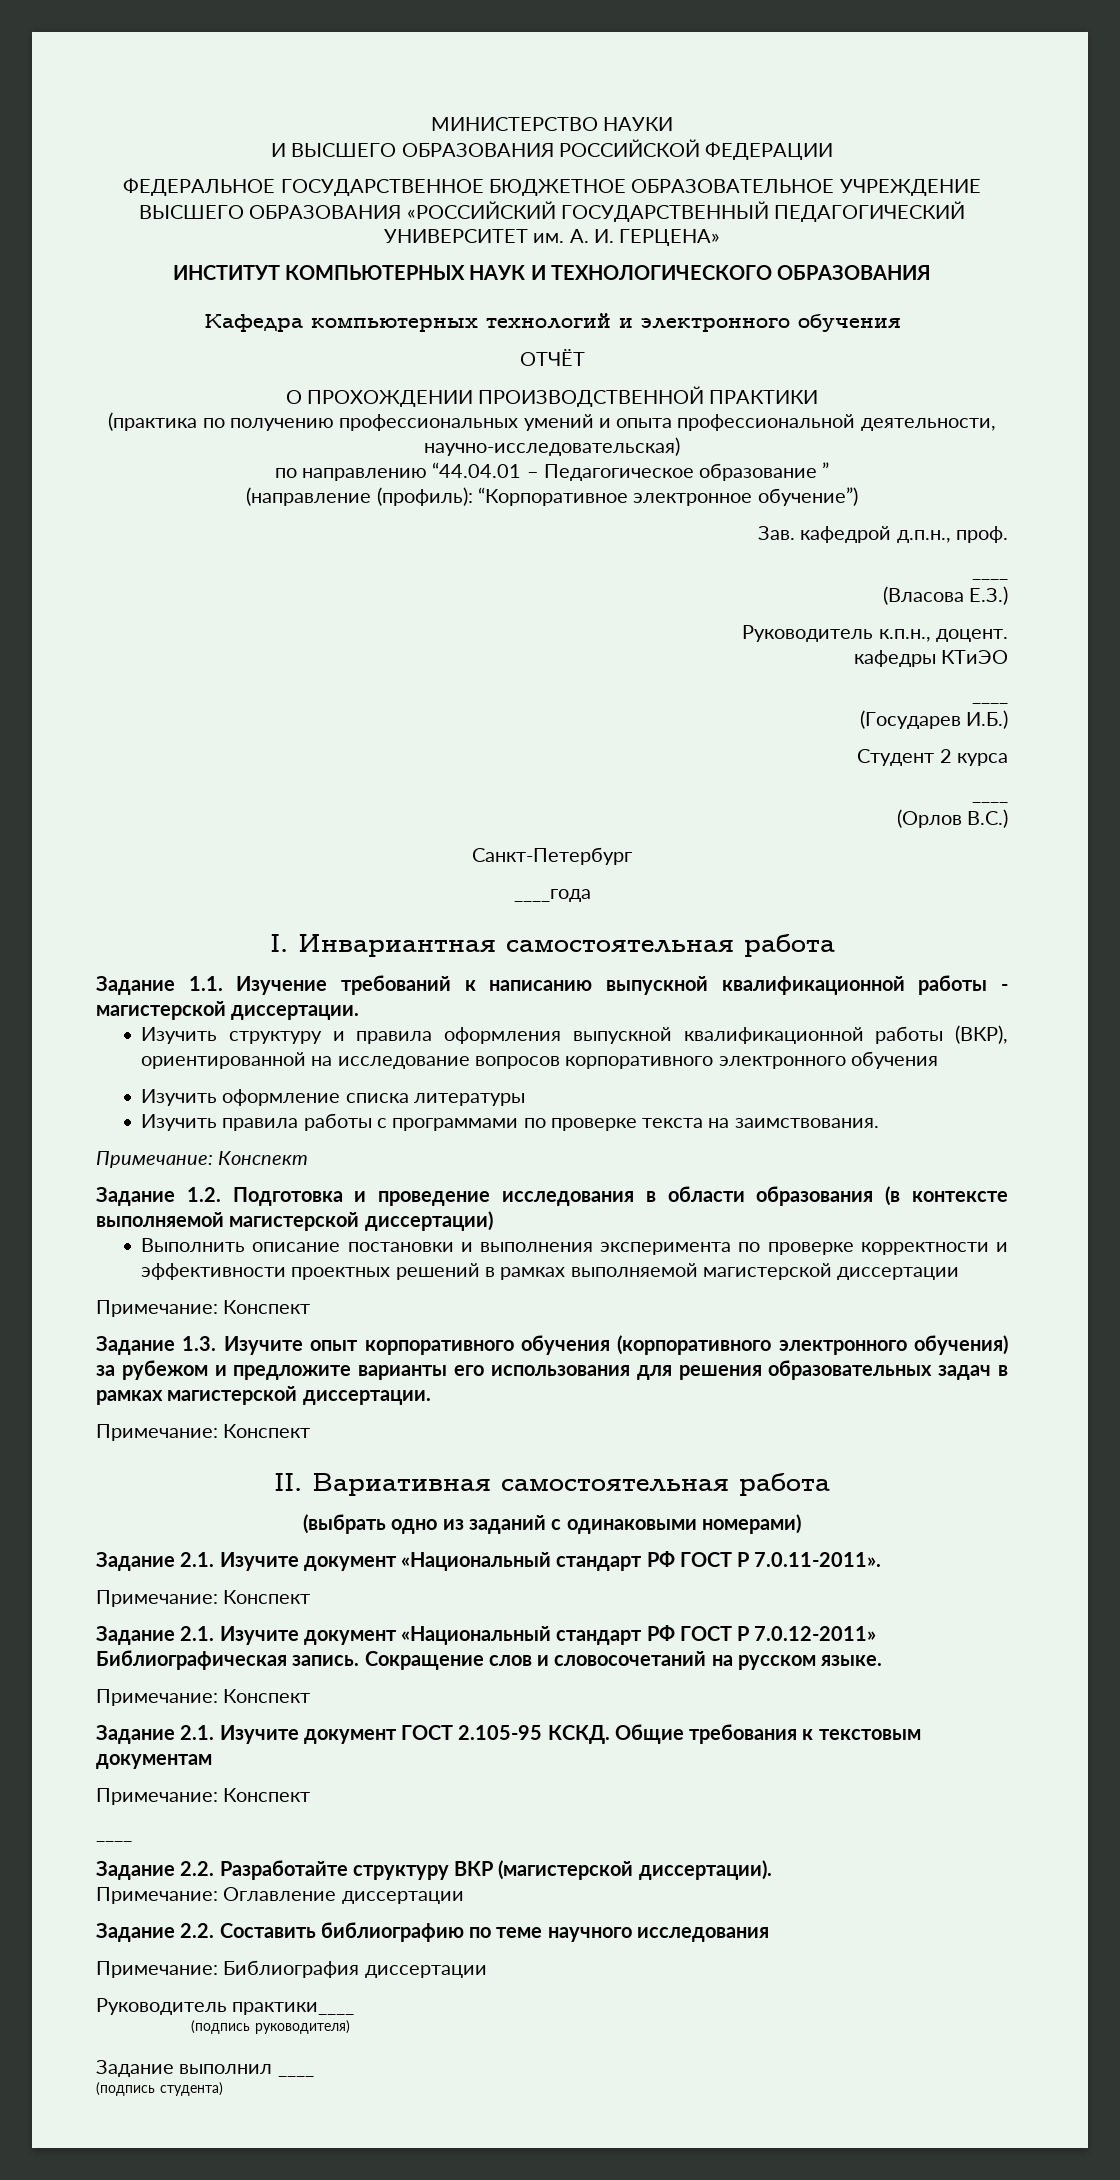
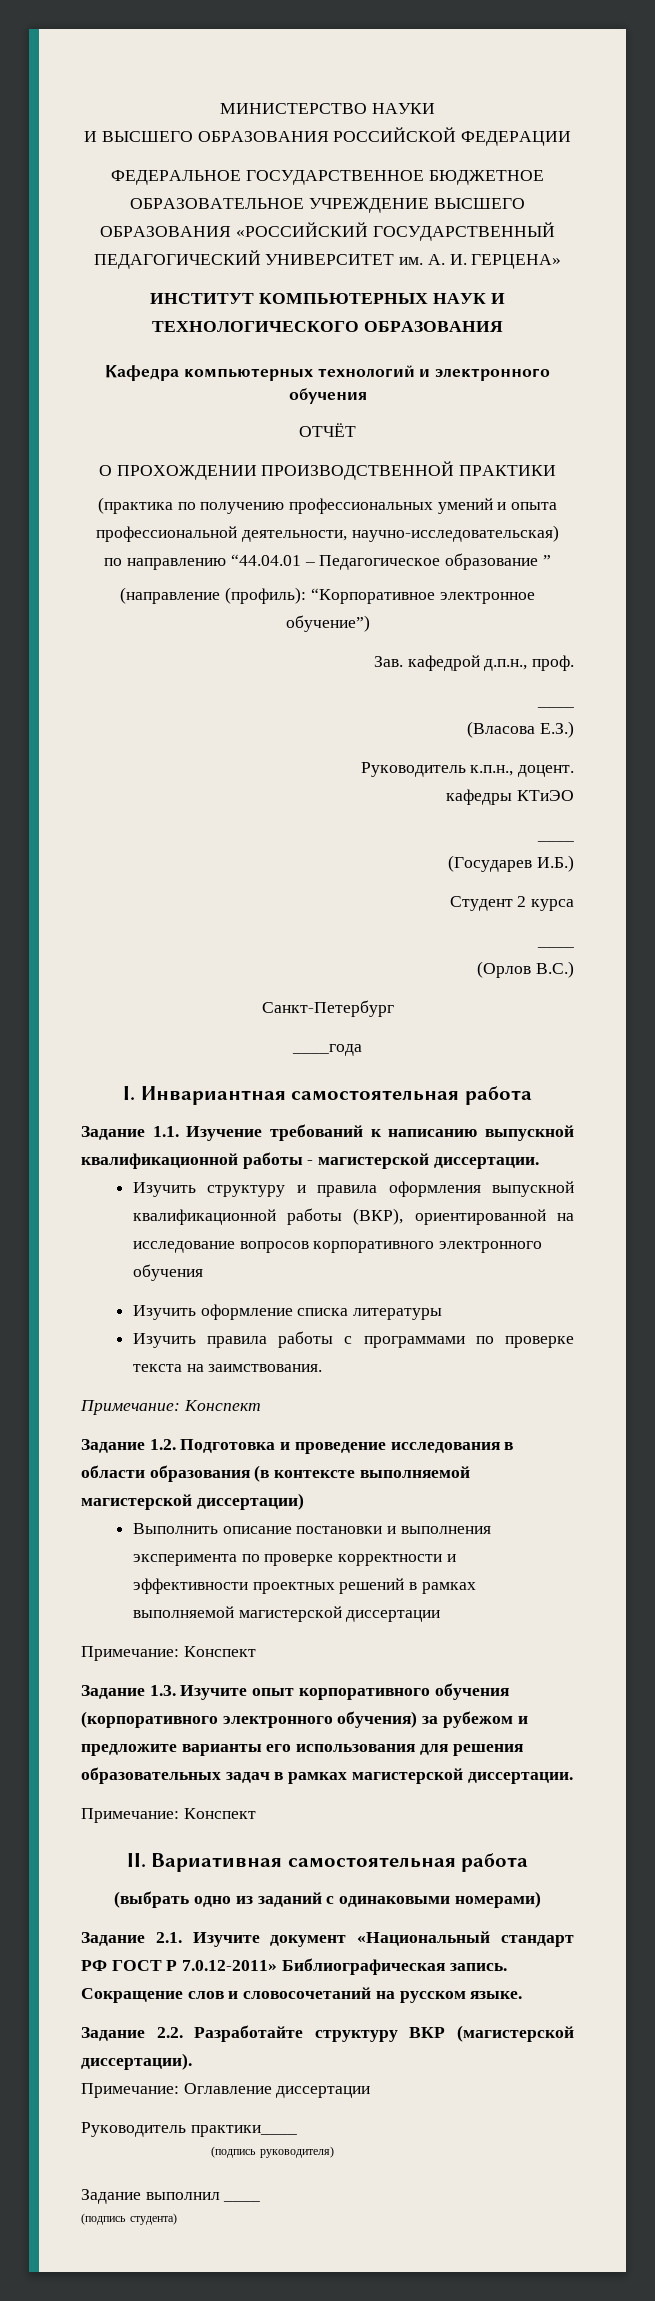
[96,1551,882,1571] [96,1590,311,1607] // Задание 2.1. Изучите документ «Национальный стандарт РФ ГОСТ Р 7.0.11-2011». // Примечание: Конспект -> (541, 1899) none
[96,1689,311,1706] [96,1724,921,1744] [96,1754,212,1769] [96,1788,311,1805] [96,1839,132,1842] // Примечание: Конспект // Задание 2.1. Изучите документ ГОСТ 2.105-95 КСКД. Общие требования к текстовым документам // Примечание: Конспект // ____ -> (523, 1995) none
[96,1922,769,1942] [96,1960,487,1978] // Задание 2.2. Составить библиографию по теме научного исследования // Примечание: Библиография диссертации -> (371, 2092) none

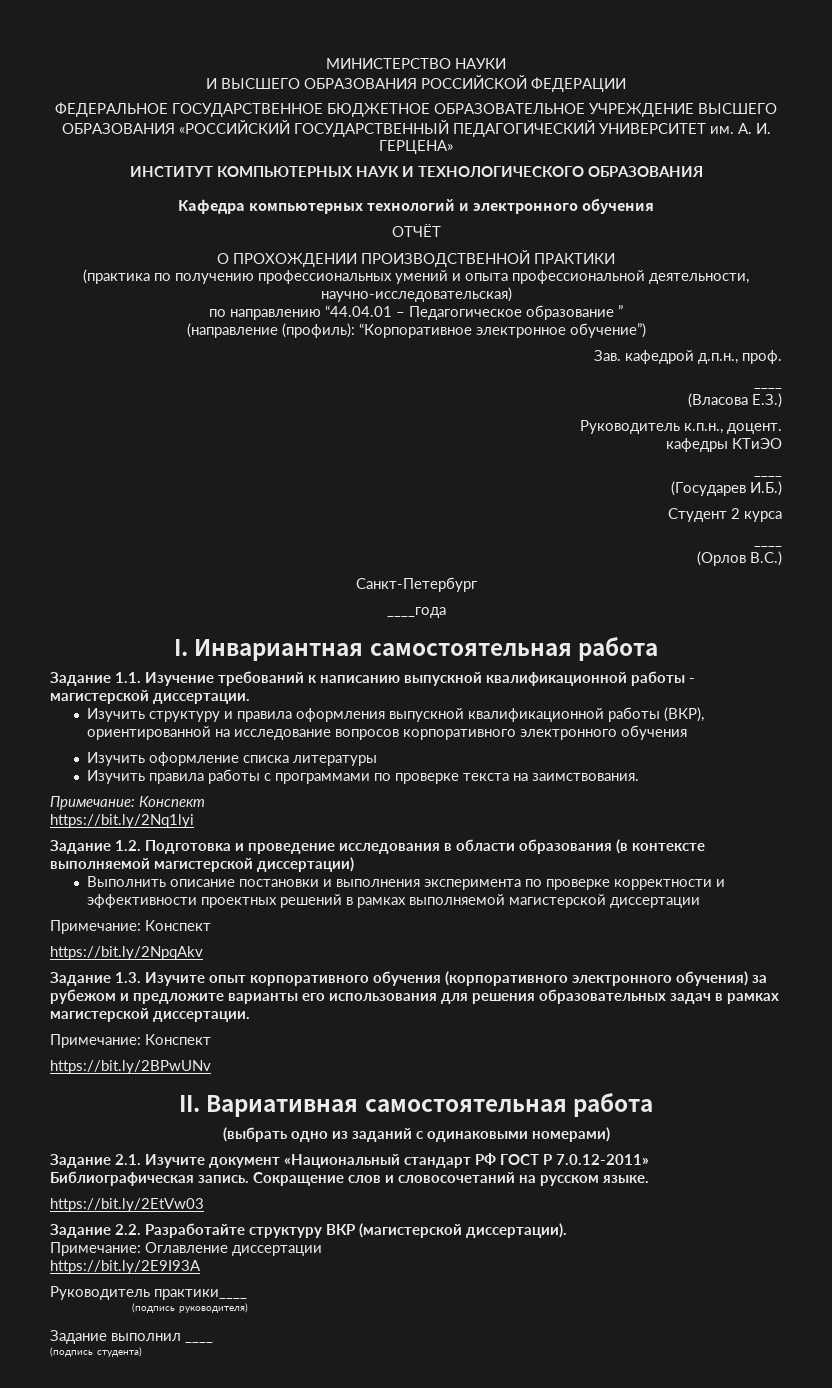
(261, 1405) none -> [50,814,194,828] // https://bit.ly/2Nq1lyi
(256, 1651) none -> [50,946,203,960] // https://bit.ly/2NpqAkv
(256, 1813) none -> [50,1060,211,1074] // https://bit.ly/2BPwUNv
(523, 1995) none -> [50,1198,204,1212] // https://bit.ly/2EtVw03
(371, 2092) none -> [50,1260,201,1274] // https://bit.ly/2E9I93A

